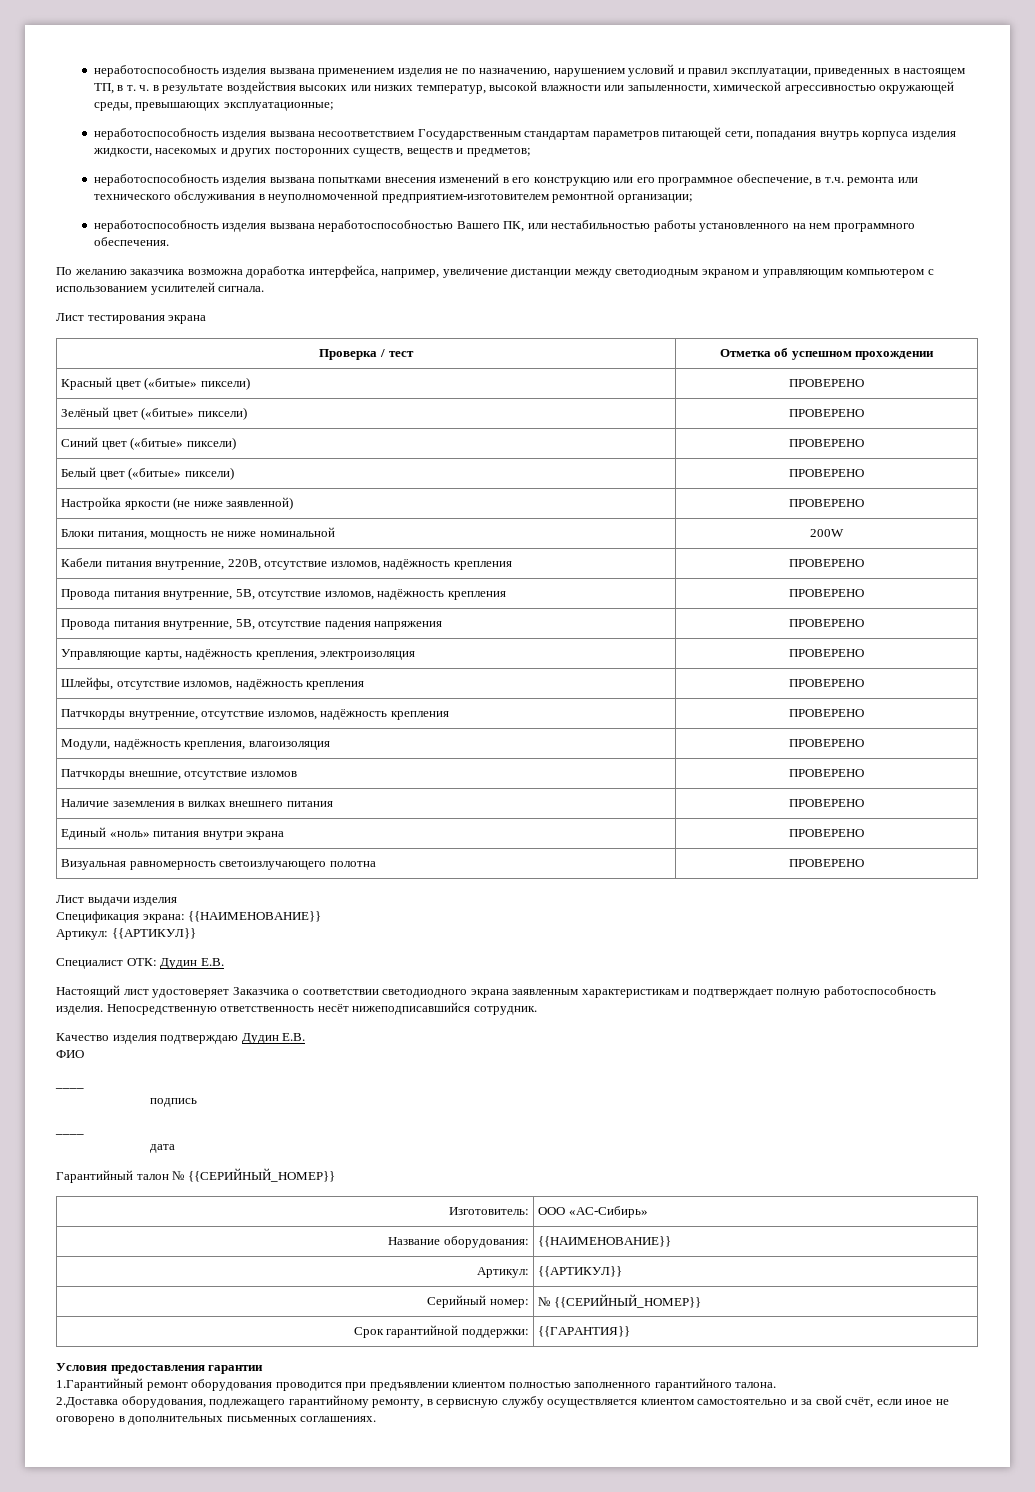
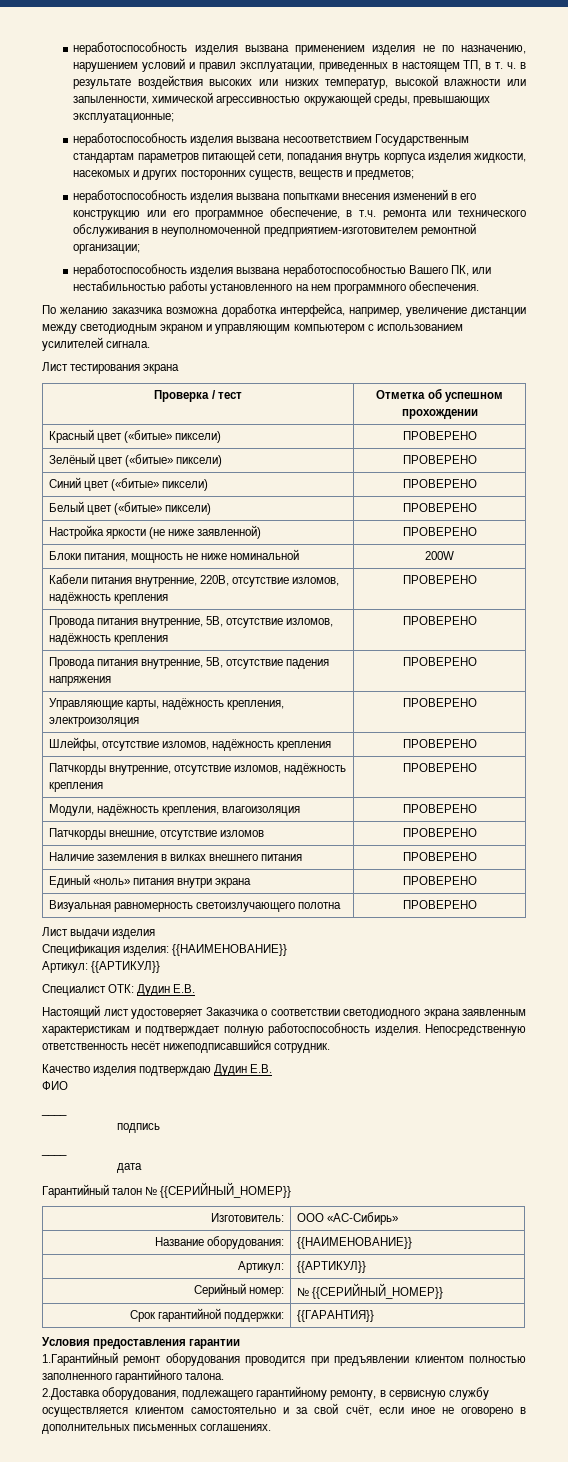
[142,914,185,923] экрана: -> [123,946,170,956] изделия:

